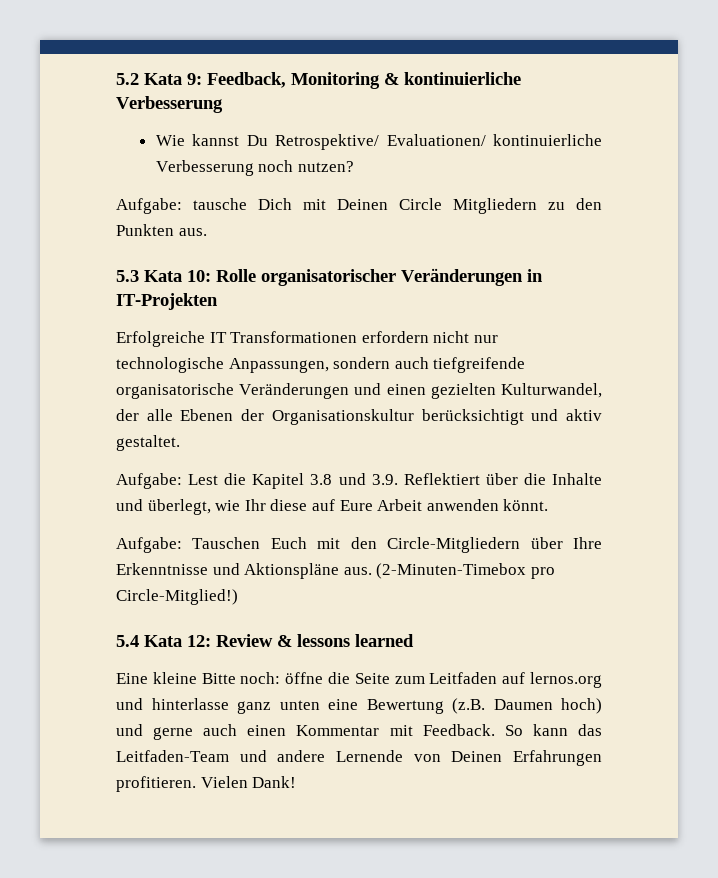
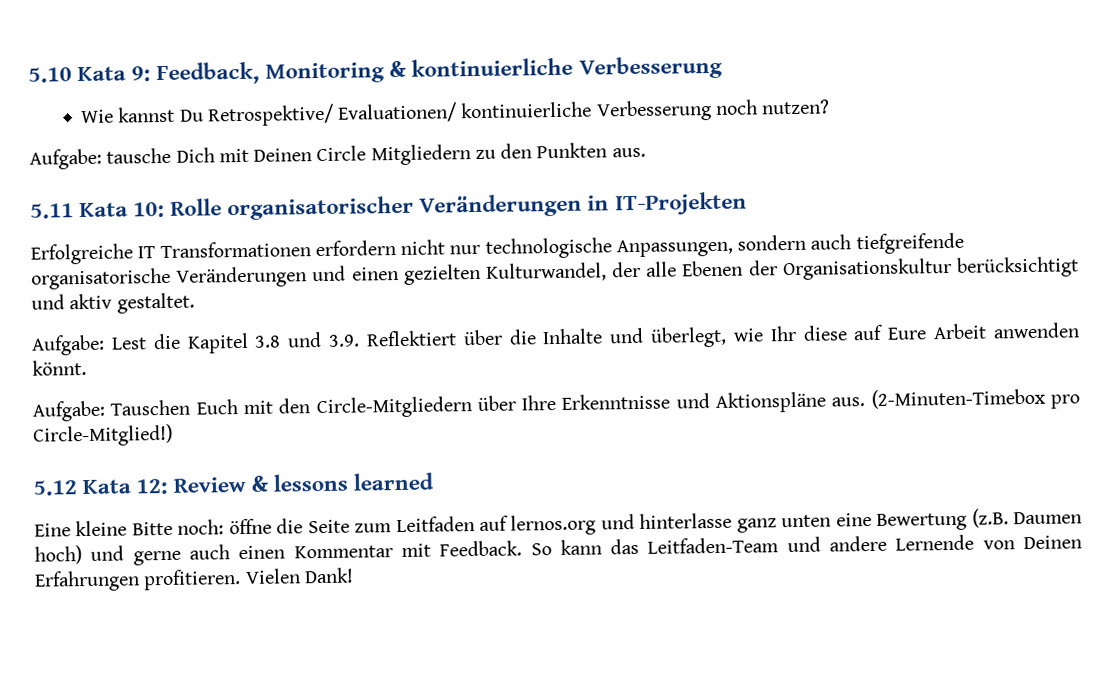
[116,73,139,85] 5.2 -> [28,67,72,83] 5.10
[116,270,139,282] 5.3 -> [30,203,74,219] 5.11
[116,635,139,647] 5.4 -> [33,480,77,496] 5.12

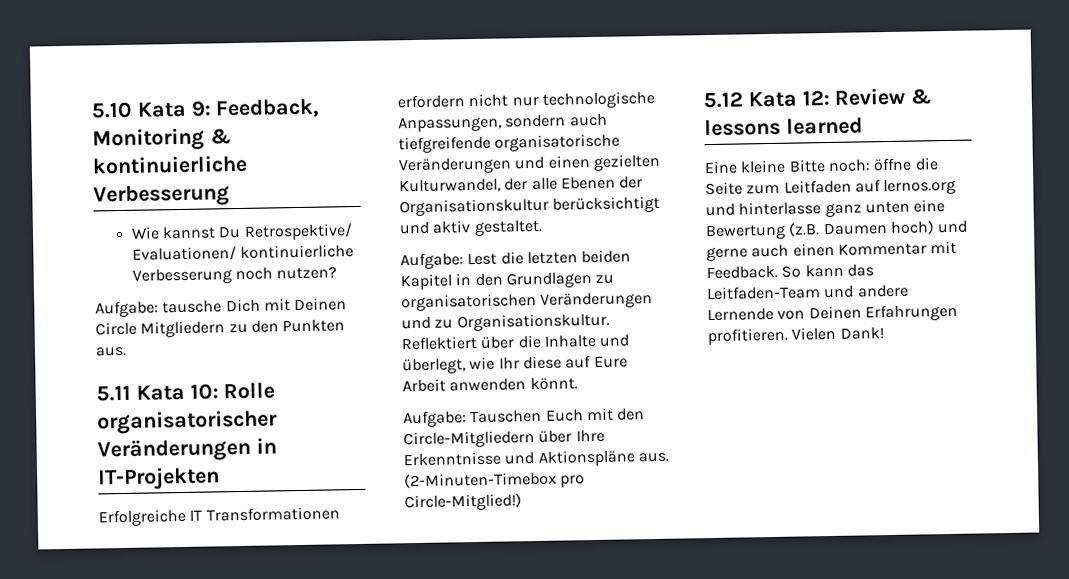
[186,331,361,354] Kapitel 3.8 und 3.9. -> [526,249,632,265] [400,272,615,291] [401,291,654,312] [401,312,610,332] letzten beiden Kapitel in den Grundlagen zu organisatorischen Veränderungen und zu Organisationskultur.

